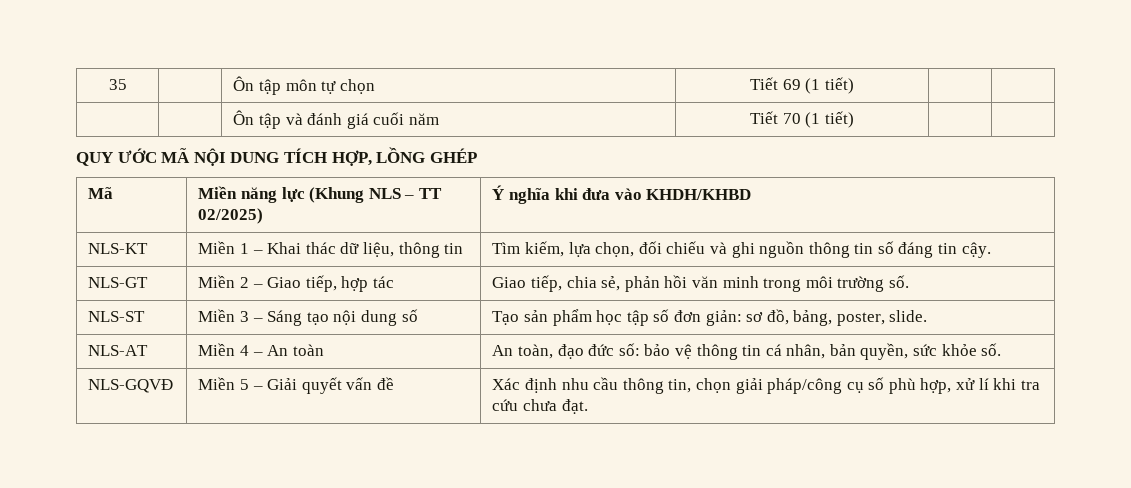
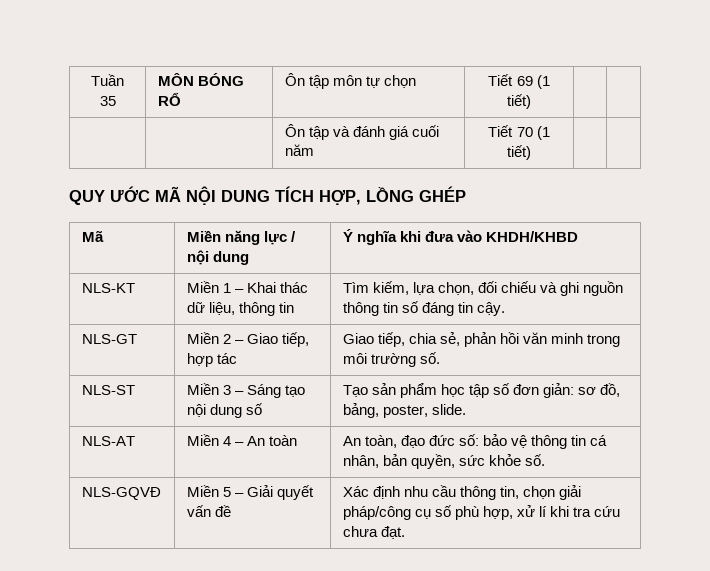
(108, 84) none -> [91,74,124,86] Tuần
(127, 84) none -> [157,73,244,86] [157,92,181,106] MÔN BÓNG RỔ
[309,187,442,203] [198,208,264,224] (Khung NLS – TT 02/2025) -> [290,231,296,242] [186,250,249,265] / nội dung

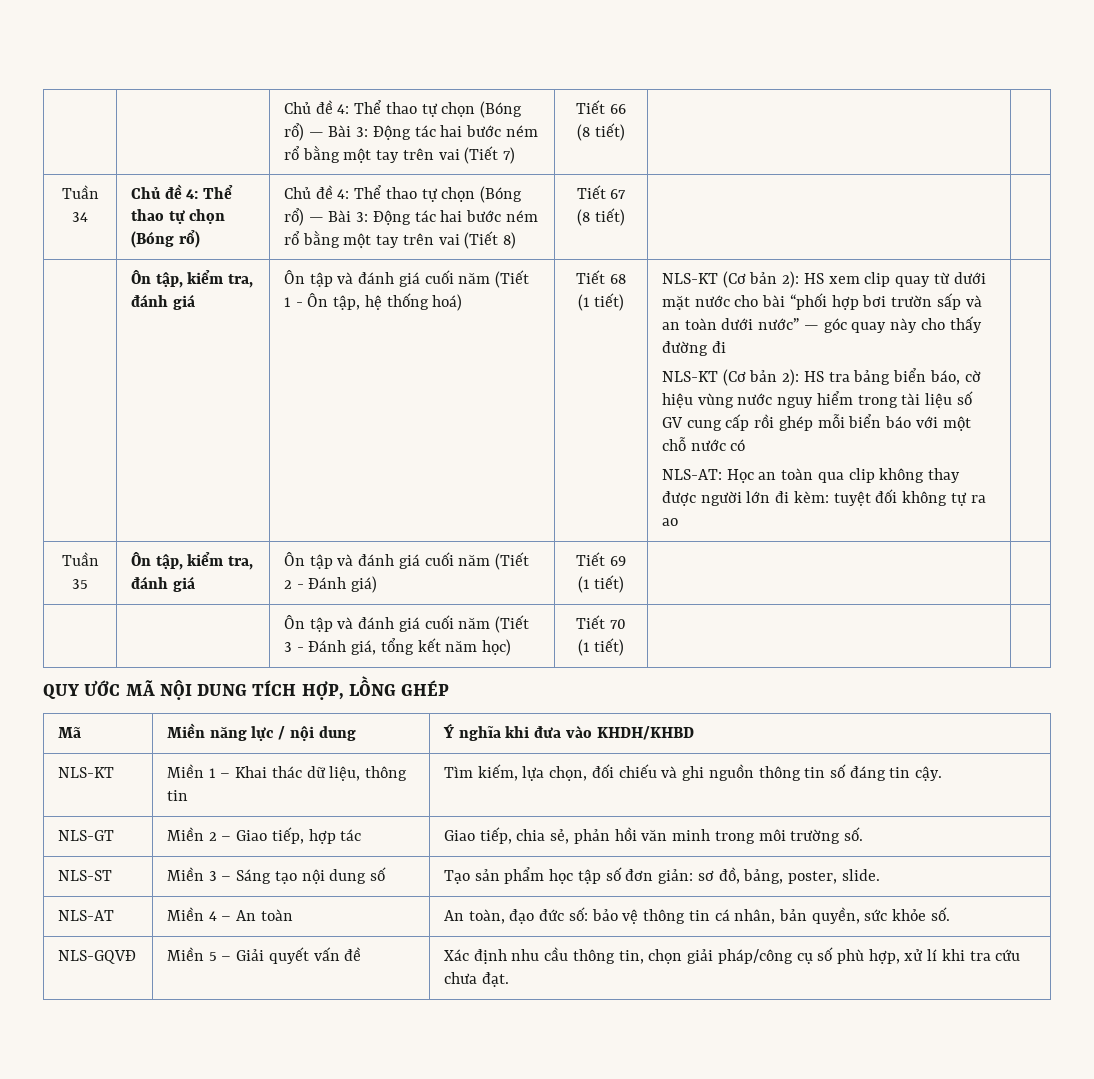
[91,74,124,86] [99,96,116,106] [157,73,244,86] [157,92,181,106] [284,73,416,89] Tuần 35 | MÔN BÓNG RỔ | Ôn tập môn tự chọn -> [284,100,523,118] [284,123,538,141] [284,145,516,164] [576,100,626,114] [577,123,625,141] [61,185,99,199] [72,212,88,222] [131,184,234,199] [131,209,226,224] [131,230,200,248] [284,185,523,203] [284,208,538,226] [284,230,517,249] [576,185,627,199] [577,208,625,226] [131,270,254,288] [131,294,195,310] [284,270,530,288] [284,293,463,311] [576,270,626,284] [577,293,625,311] [662,271,986,288] [662,293,982,310] [662,316,982,333] [662,341,726,356] [662,368,981,386] [662,391,973,408] [662,414,971,431] [662,437,746,451] [662,468,961,483] [662,489,986,506] [662,518,679,526] [61,552,99,566] [72,579,88,589] [131,552,254,570] [131,576,195,592] [284,552,530,570] [284,576,378,593] | | Chủ đề 4: Thể thao tự chọn (Bóng rổ) — Bài 3: Động tác hai bước ném rổ bằng một tay trên vai (Tiết 7) | Tiết 66 (8 tiết) | | // Tuần 34 | Chủ đề 4: Thể thao tự chọn (Bóng rổ) | Chủ đề 4: Thể thao tự chọn (Bóng rổ) — Bài 3: Động tác hai bước ném rổ bằng một tay trên vai (Tiết 8) | Tiết 67 (8 tiết) | | // | Ôn tập, kiểm tra, đánh giá | Ôn tập và đánh giá cuối năm (Tiết 1 - Ôn tập, hệ thống hoá) | Tiết 68 (1 tiết) | NLS-KT (Cơ bản 2): HS xem clip quay từ dưới mặt nước cho bài “phối hợp bơi trườn sấp và an toàn dưới nước” — góc quay này cho thấy đường đi // NLS-KT (Cơ bản 2): HS tra bảng biển báo, cờ hiệu vùng nước nguy hiểm trong tài liệu số GV cung cấp rồi ghép mỗi biển báo với một chỗ nước có // NLS-AT: Học an toàn qua clip không thay được người lớn đi kèm: tuyệt đối không tự ra ao | // Tuần 35 | Ôn tập, kiểm tra, đánh giá | Ôn tập và đánh giá cuối năm (Tiết 2 - Đánh giá)
(314, 150) none -> [495,615,530,633] [284,638,512,656] (Tiết 3 - Đánh giá, tổng kết năm học)

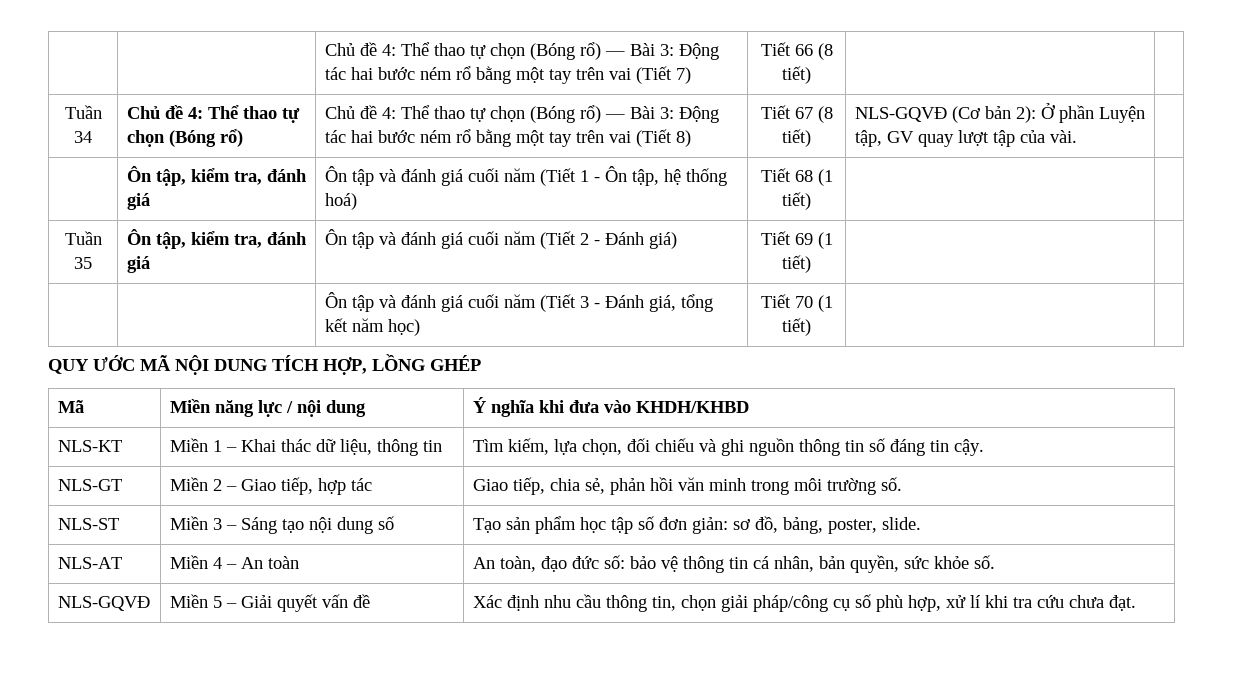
(625, 217) none -> [854,103,1145,123] [854,130,1077,147] NLS-GQVĐ (Cơ bản 2): Ở phần Luyện tập, GV quay lượt tập của vài.
[662,271,986,288] [662,293,982,310] [662,316,982,333] [662,341,726,356] [662,368,981,386] [662,391,973,408] [662,414,971,431] [662,437,746,451] [662,468,961,483] [662,489,986,506] [662,518,679,526] NLS-KT (Cơ bản 2): HS xem clip quay từ dưới mặt nước cho bài “phối hợp bơi trườn sấp và an toàn dưới nước” — góc quay này cho thấy đường đi // NLS-KT (Cơ bản 2): HS tra bảng biển báo, cờ hiệu vùng nước nguy hiểm trong tài liệu số GV cung cấp rồi ghép mỗi biển báo với một chỗ nước có // NLS-AT: Học an toàn qua clip không thay được người lớn đi kèm: tuyệt đối không tự ra ao -> (811, 201) none

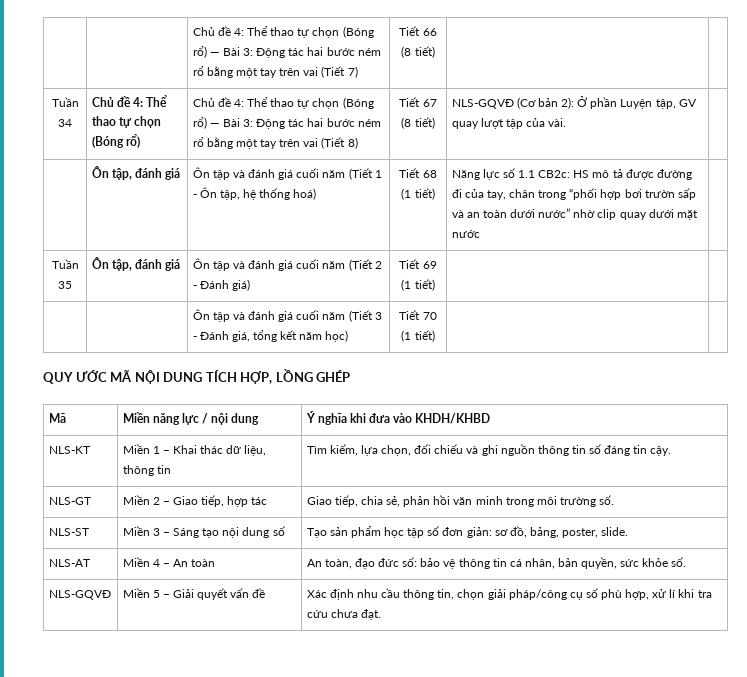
[190,168,262,185] kiểm tra, -> (132, 174) none
(811, 201) none -> [451,168,692,180] [451,188,696,200] [451,208,698,220] [451,230,480,238] Năng lực số 1.1 CB2c: HS mô tả được đường đi của tay, chân trong “phối hợp bơi trườn sấp và an toàn dưới nước” nhờ clip quay dưới mặt nước
[190,231,262,248] kiểm tra, -> (132, 265) none

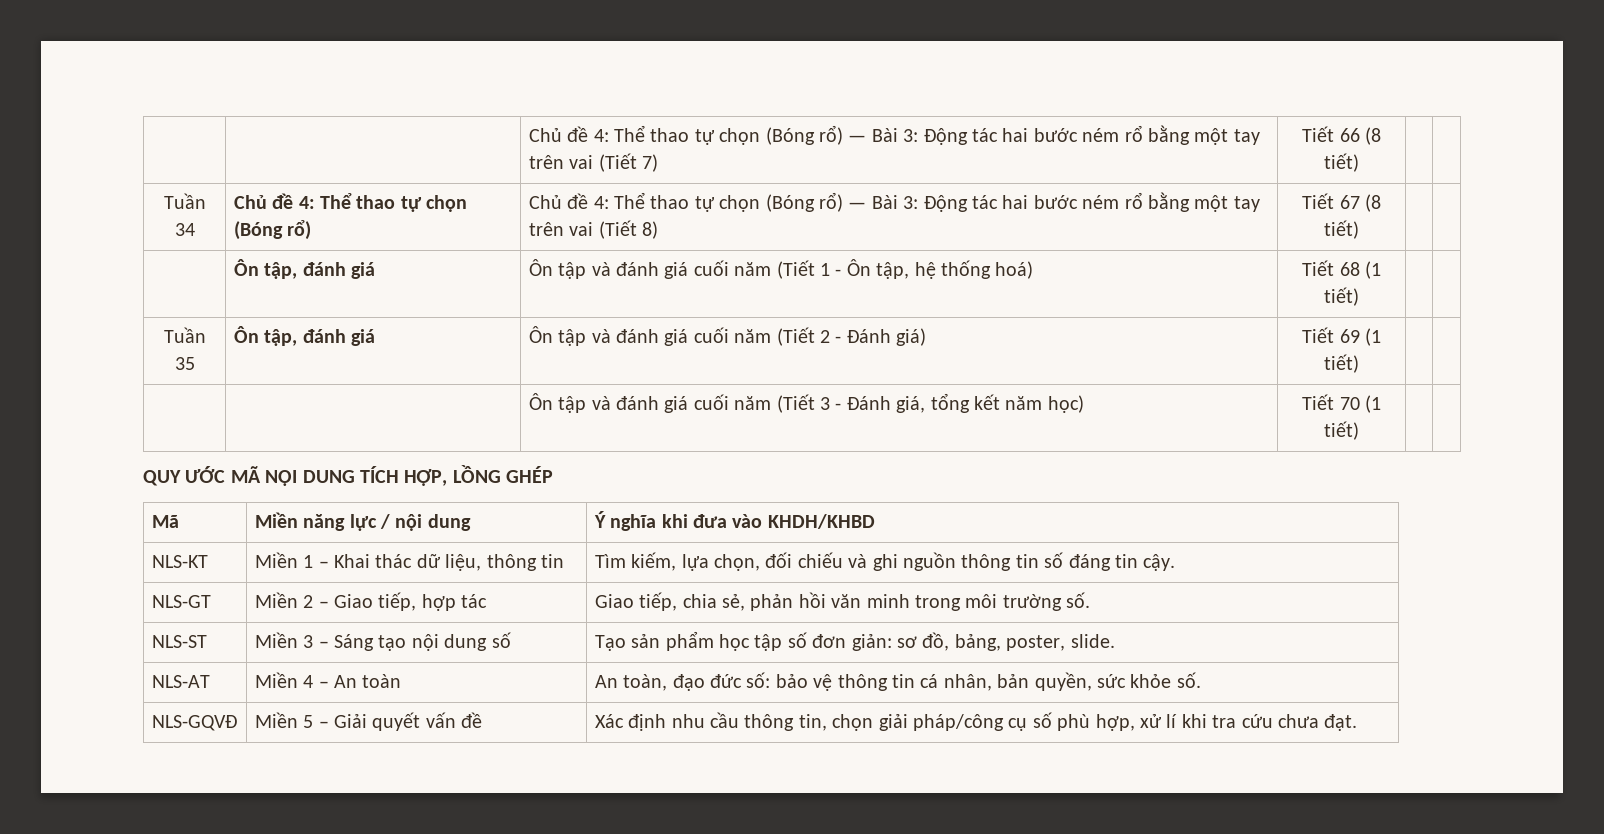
[451,96,697,109] [451,118,567,129] NLS-GQVĐ (Cơ bản 2): Ở phần Luyện tập, GV quay lượt tập của vài. -> (1359, 229) none
[451,168,692,180] [451,188,696,200] [451,208,698,220] [451,230,480,238] Năng lực số 1.1 CB2c: HS mô tả được đường đi của tay, chân trong “phối hợp bơi trườn sấp và an toàn dưới nước” nhờ clip quay dưới mặt nước -> (1359, 296) none

